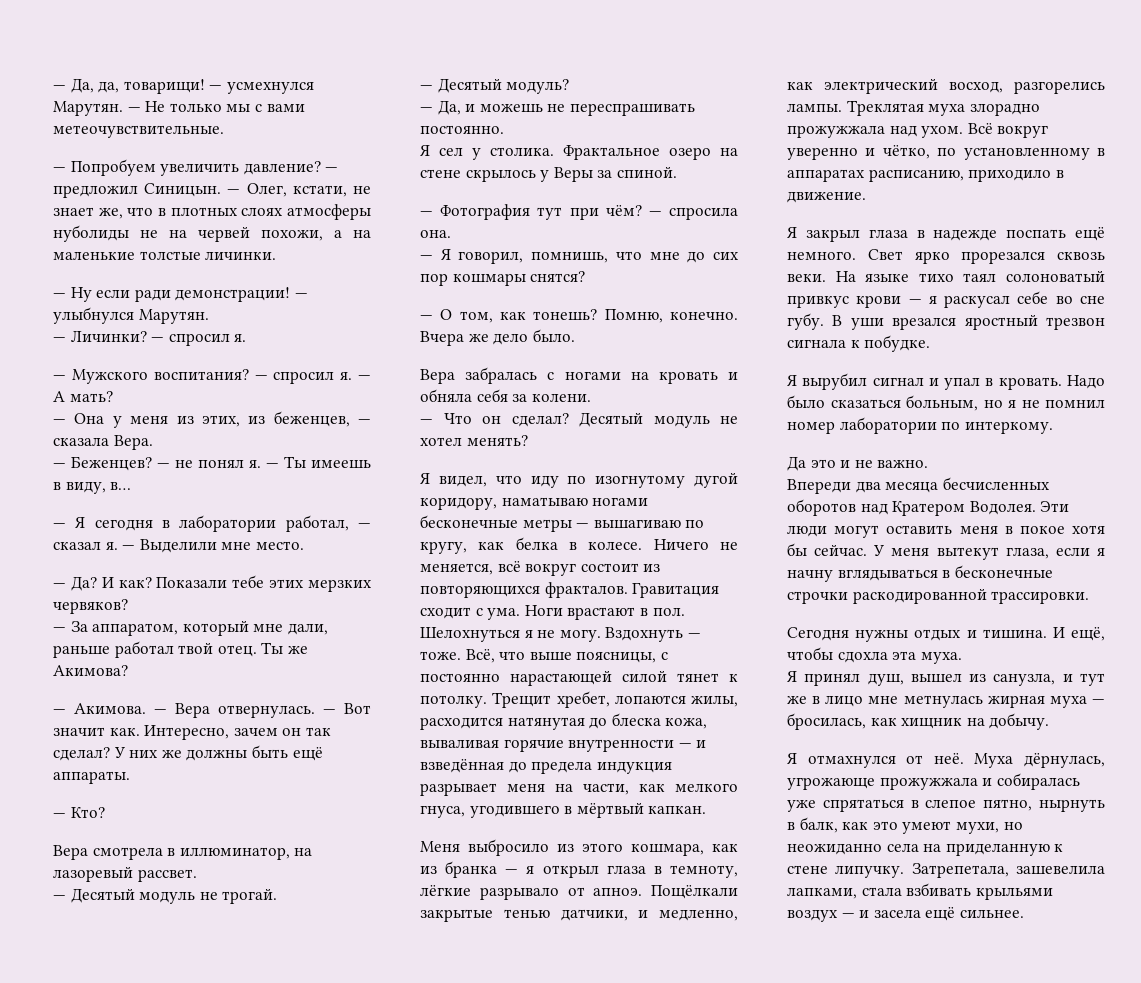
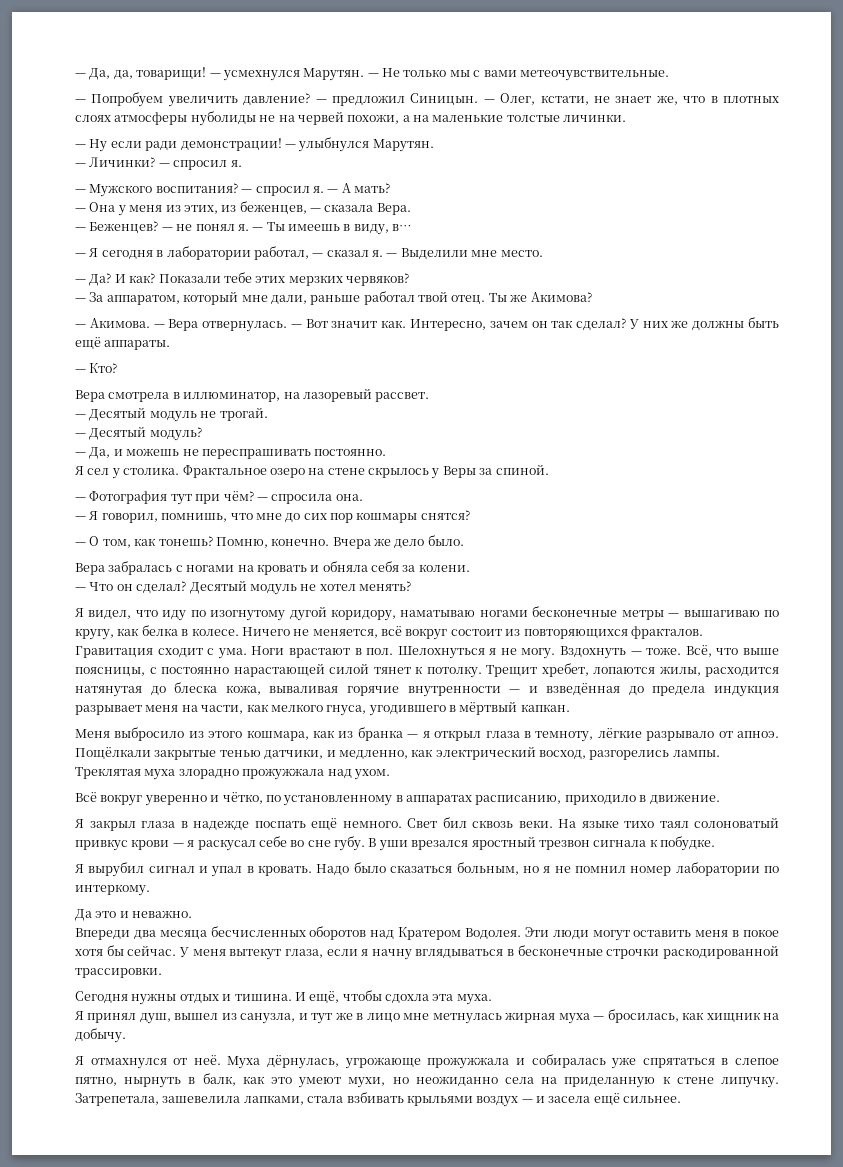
(964, 132) none -> (390, 774) //
[914,251,1046,264] ярко прорезался -> [442,817,467,828] бил
[854,460,929,468] не важно. -> [132,910,193,918] неважно.

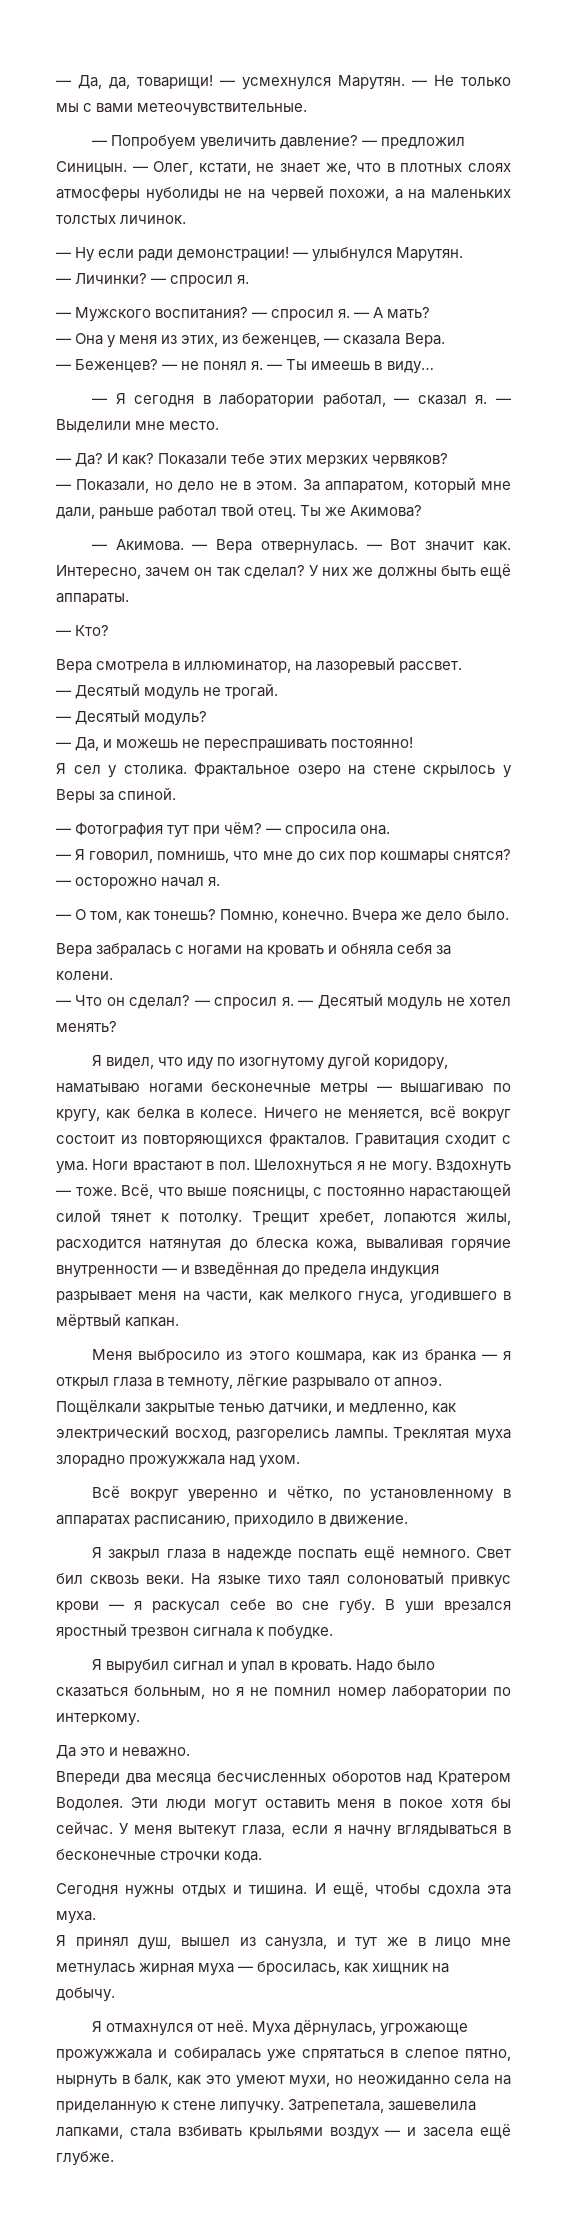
[432,114,627,122] маленькие толстые личинки. -> [431,189,511,199] [56,215,187,224] маленьких толстых личинок.
[353,224,413,235] виду, в… -> [386,361,434,374] виду…
(86, 300) none -> [76,479,298,493] Показали, но дело не в этом.
[314,449,387,456] постоянно. -> [331,737,414,748] постоянно!
(470, 515) none -> [56,877,221,889] — осторожно начал я.
(187, 587) none -> [194,997,314,1009] — спросил я. —
[663,945,779,959] [75,967,162,978] раскодированной трассировки. -> [224,1851,263,1863] кода.
[623,1096,682,1103] сильнее. -> [56,2151,114,2166] глубже.

